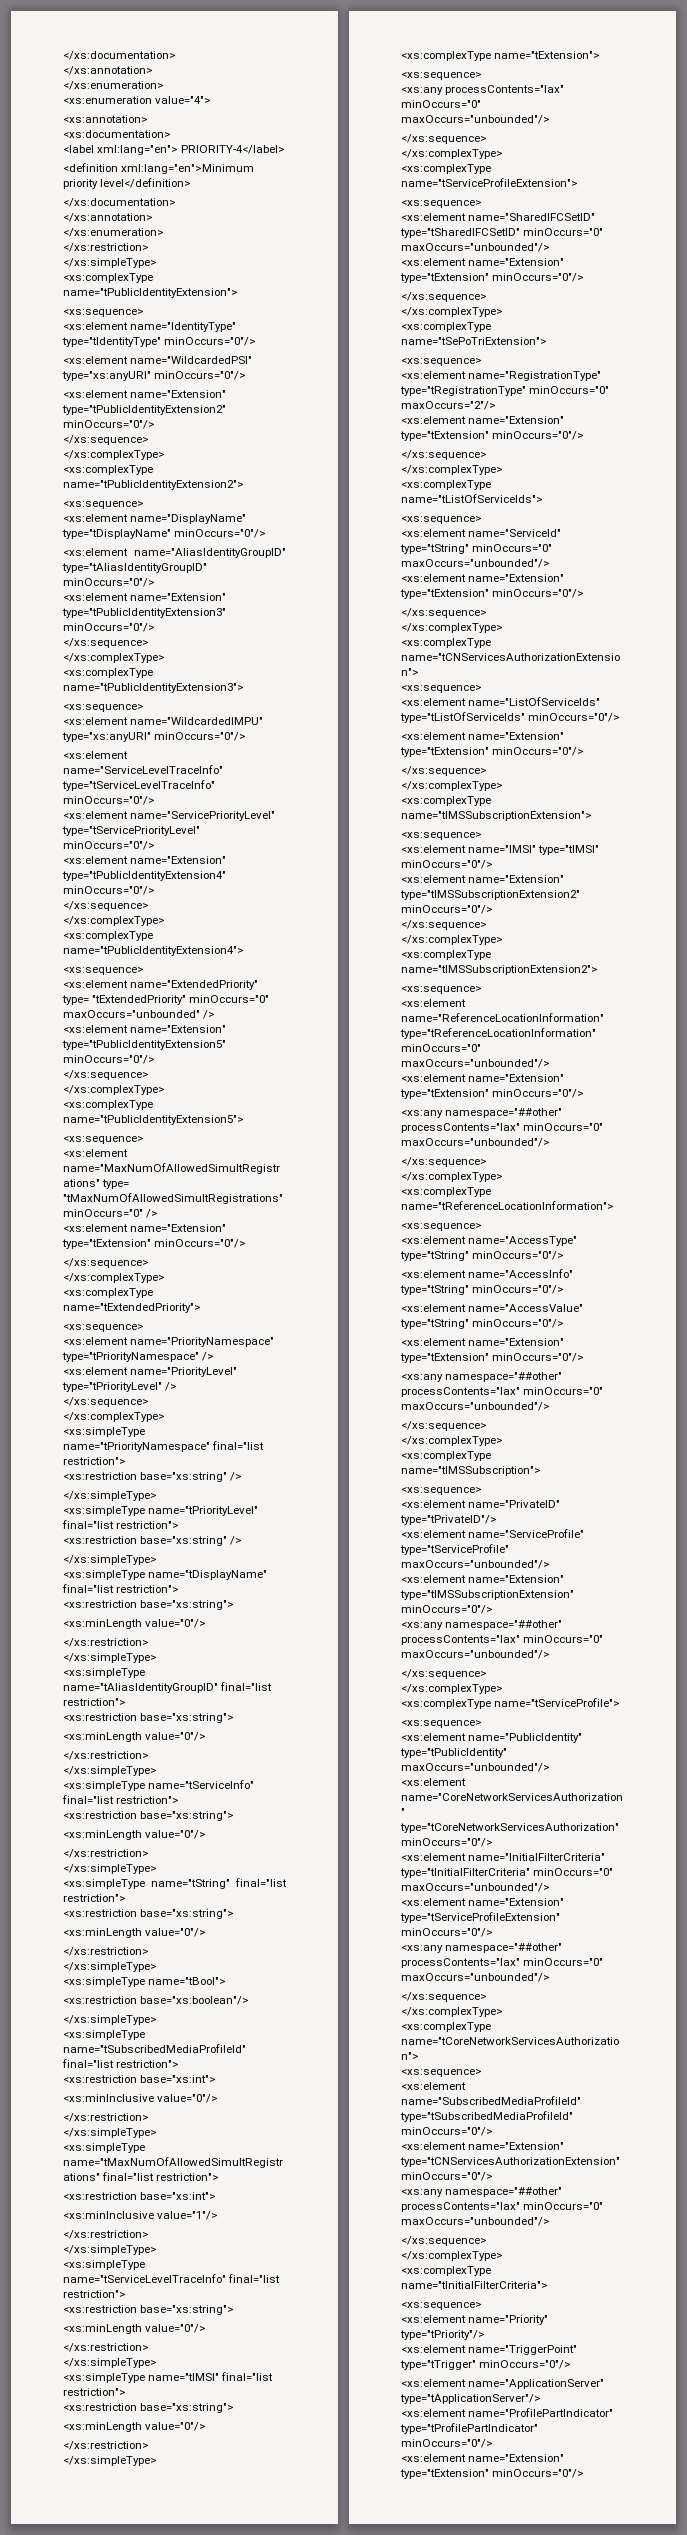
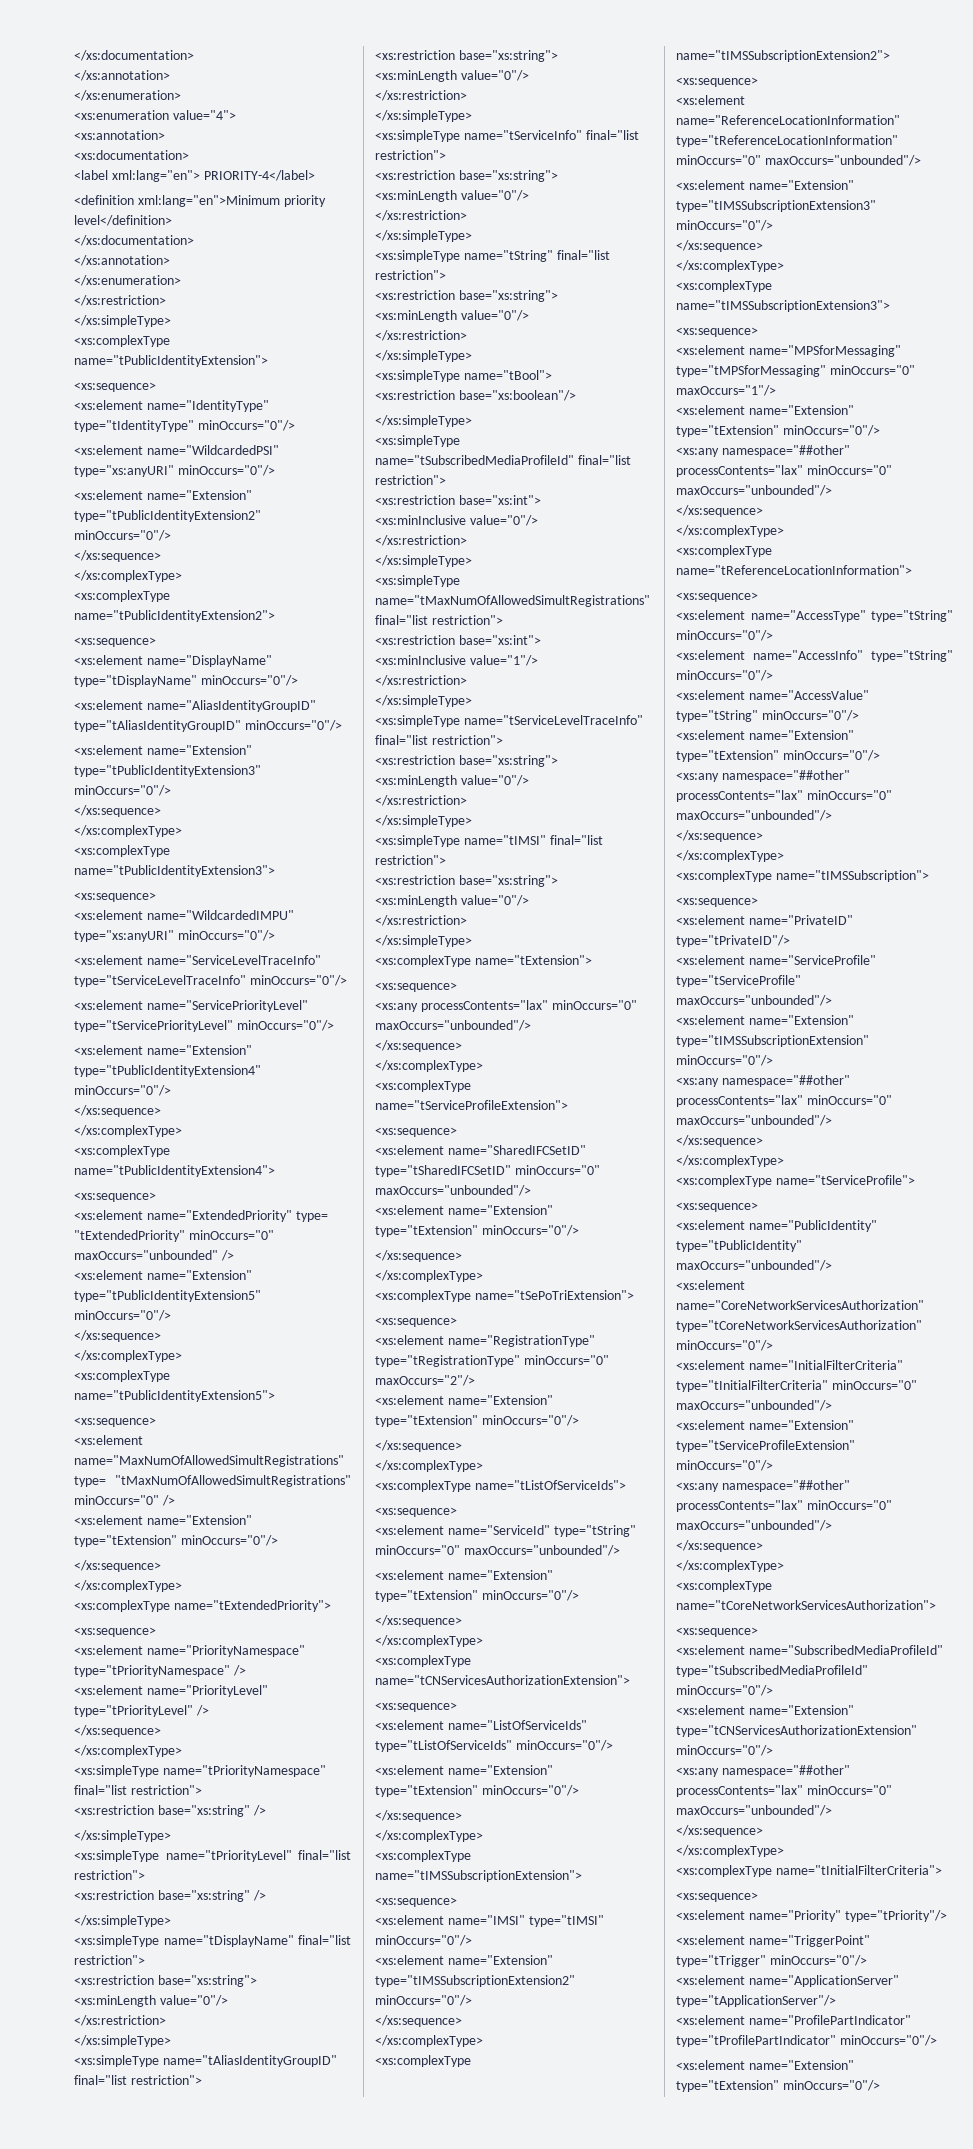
(550, 1063) none -> [676,180,854,190] [676,200,876,212] [676,220,773,231] [676,240,763,252] [676,260,784,272] [676,280,772,292] [676,300,890,312] [676,327,758,337] [676,345,901,357] [676,365,915,377] [676,385,776,396] // <xs:element name="Extension" type="tIMSSubscriptionExtension3" minOccurs="0"/> // </xs:sequence> // </xs:complexType> // <xs:complexType name="tIMSSubscriptionExtension3"> // <xs:sequence> // <xs:element name="MPSforMessaging" type="tMPSforMessaging" minOccurs="0" maxOccurs="1"/>

